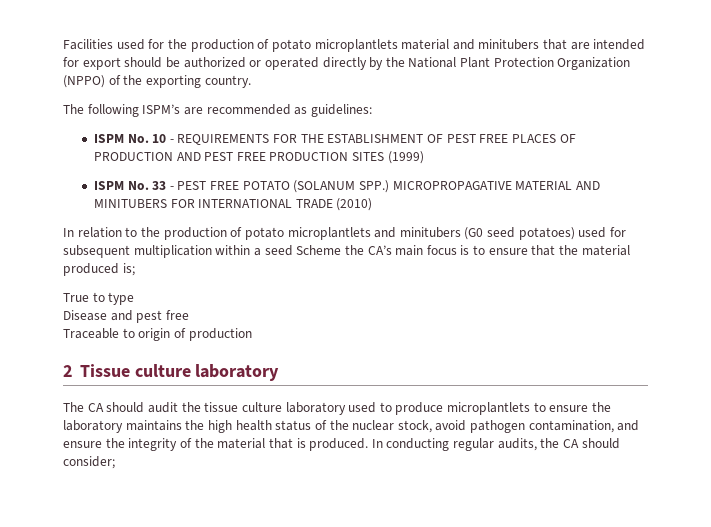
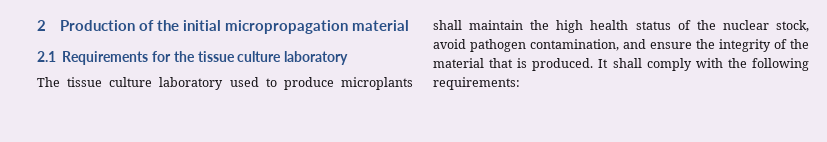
[63,39,646,52] [63,57,631,70] [63,75,251,88] [63,104,372,117] [93,134,576,145] [93,151,424,164] [93,180,600,193] [93,198,373,211] [63,227,627,240] [63,245,630,258] [63,263,135,276] [63,292,135,305] [63,310,189,323] [63,328,252,341] [63,364,130,377] Facilities used for the production of potato microplantlets material and minitubers that are intended for export should be authorized or operated directly by the National Plant Protection Organization (NPPO) of the exporting country. // The following ISPM’s are recommended as guidelines: // ISPM No. 10 - REQUIREMENTS FOR THE ESTABLISHMENT OF PEST FREE PLACES OF PRODUCTION AND PEST FREE PRODUCTION SITES (1999) // ISPM No. 33 - PEST FREE POTATO (SOLANUM SPP.) MICROPROPAGATIVE MATERIAL AND MINITUBERS FOR INTERNATIONAL TRADE (2010) // In relation to the production of potato microplantlets and minitubers (G0 seed potatoes) used for subsequent multiplication within a seed Scheme the CA’s main focus is to ensure that the material produced is; // True to type // Disease and pest free // Traceable to origin of production // 2 Tissue -> [37,20,409,34] [37,51,235,65] 2 Production of the initial micropropagation material // 2.1 Requirements for the tissue
[87,402,201,413] CA should audit the -> (60, 82) none
[447,402,612,415] [63,420,182,433] microplantlets to ensure the laboratory maintains -> [341,77,413,90] [433,20,524,30] microplants shall maintain
[371,438,620,451] [63,456,115,469] In conducting regular audits, the CA should consider; -> [598,58,809,71] [433,77,520,90] It shall comply with the following requirements:

